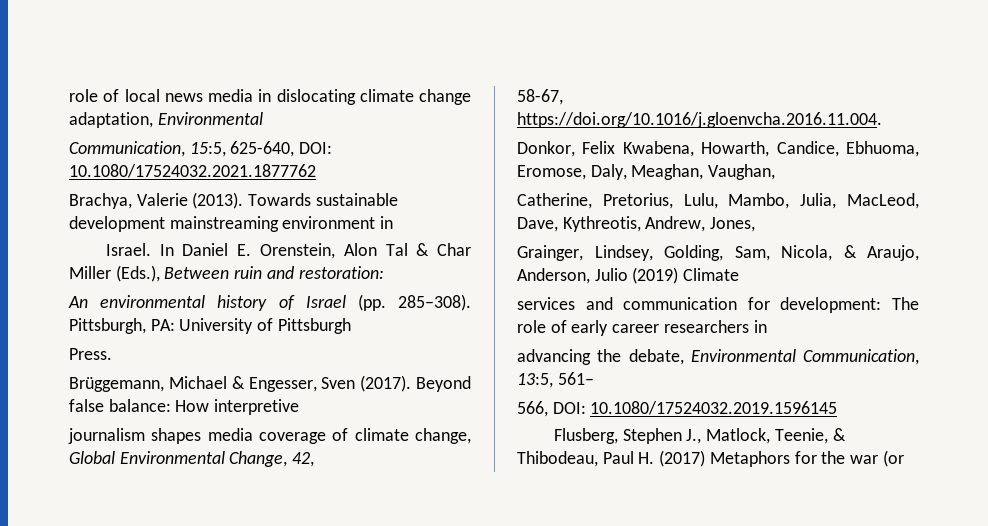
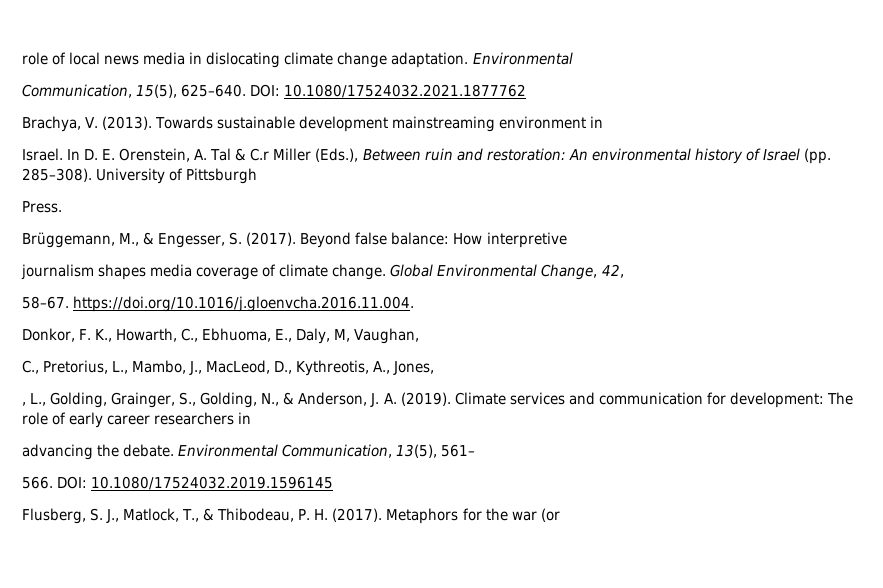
[69,112,153,128] adaptation, -> [391,52,469,68] adaptation.
[189,141,295,157] 15:5, 625-640, -> [136,84,247,98] 15(5), 625–640.
[136,193,188,206] Valerie -> [85,117,99,128] V.
[182,243,229,256] Daniel -> [84,149,99,160] D.
[343,243,377,256] Alon -> [194,149,208,160] A.
[437,243,472,256] Char -> [250,148,270,161] C.r
(384, 272) // -> (566, 154) none
[69,318,175,334] Pittsburgh, PA: -> (92, 175) none
[168,376,227,389] Michael -> [119,233,140,246] M.,
[321,377,356,389] Sven -> [229,232,243,245] S.
[414,428,471,444] change, -> [332,264,387,280] change.
[517,89,563,105] 58-67, -> [22,296,69,309] 58–67.
[582,141,919,157] [517,164,776,180] [517,193,919,209] [517,216,756,232] [517,245,919,261] [517,267,679,284] Felix Kwabena, Howarth, Candice, Ebhuoma, Eromose, Daly, Meaghan, Vaughan, // Catherine, Pretorius, Lulu, Mambo, Julia, MacLeod, Dave, Kythreotis, Andrew, Jones, // Grainger, Lindsey, Golding, Sam, Nicola, & Araujo, Anderson, Julio (2019) -> [79,328,420,344] [22,360,435,376] [22,392,451,408] F. K., Howarth, C., Ebhuoma, E., Daly, M, Vaughan, // C., Pretorius, L., Mambo, J., MacLeod, D., Kythreotis, A., Jones, // , L., Golding, Grainger, S., Golding, N., & Anderson, J. A. (2019).
(740, 274) // -> (506, 398) none
[628,349,684,365] debate, -> [123,444,175,457] debate.
[517,373,553,388] 13:5, -> [396,444,438,458] 13(5),
[517,401,548,417] 566, -> [22,476,53,489] 566.
[622,428,682,444] Stephen -> [90,508,104,521] S.
[774,428,828,444] Teenie, -> [182,509,200,522] T.,
[602,450,706,467] Paul H. (2017) -> [298,508,383,522] P. H. (2017).

